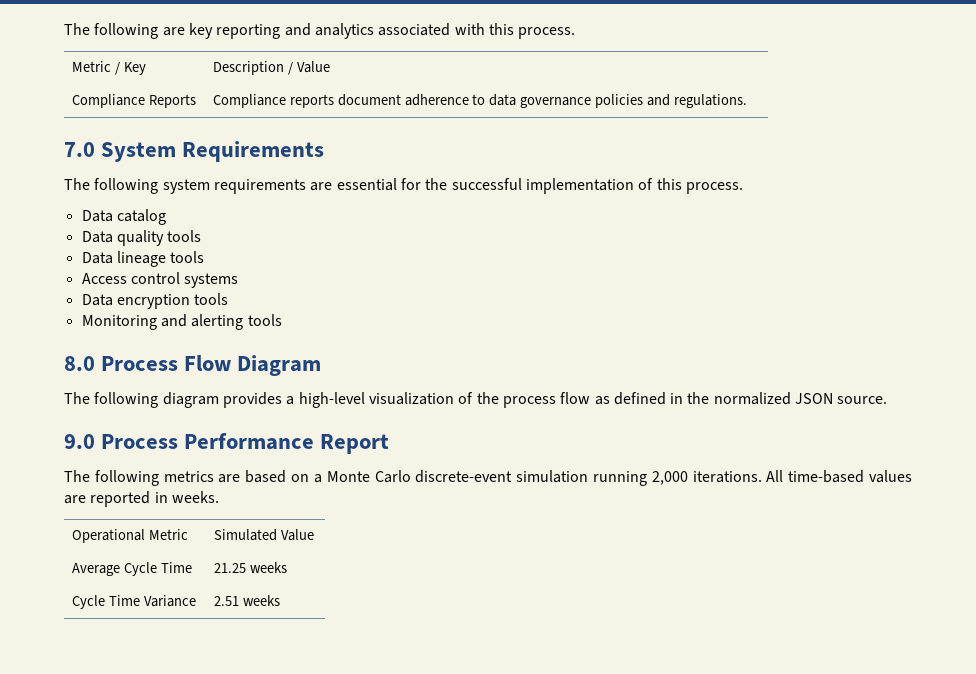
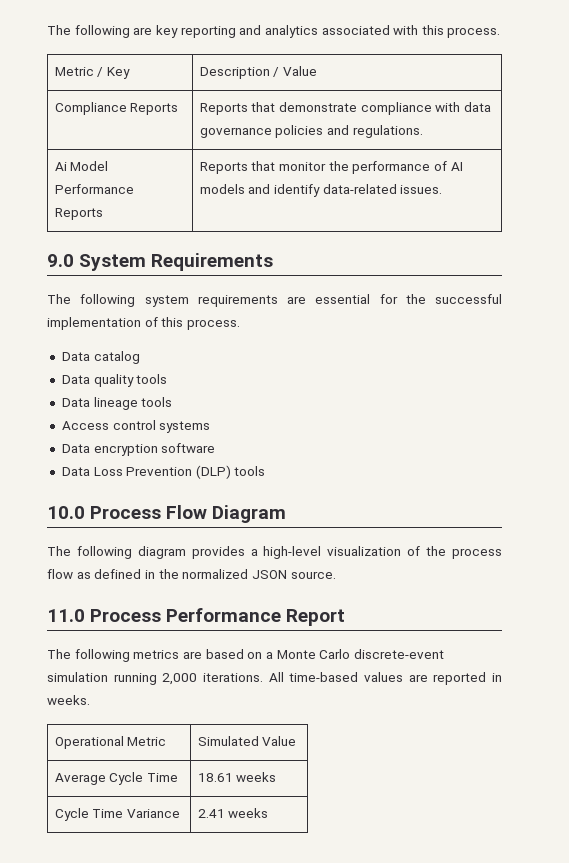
[212,94,486,108] Compliance reports document adherence to -> [199,102,461,115] Reports that demonstrate compliance with
[64,142,95,157] // 7.0 -> [54,161,109,171] [54,184,134,194] [54,208,103,220] [199,161,463,174] [199,184,443,197] [47,254,74,267] // Ai Model Performance Reports | Reports that monitor the performance of AI models and identify data-related issues. // 9.0
[194,293,229,305] [81,314,282,330] [64,356,95,371] tools // Monitoring and alerting tools // 8.0 -> [161,443,216,453] [61,465,266,479] [47,506,85,519] software // Data Loss Prevention (DLP) tools // 10.0
[64,434,95,449] 9.0 -> [47,609,85,622] 11.0
[213,563,246,573] 21.25 -> [197,773,233,782] 18.61
[213,596,239,606] 2.51 -> [197,809,225,818] 2.41

